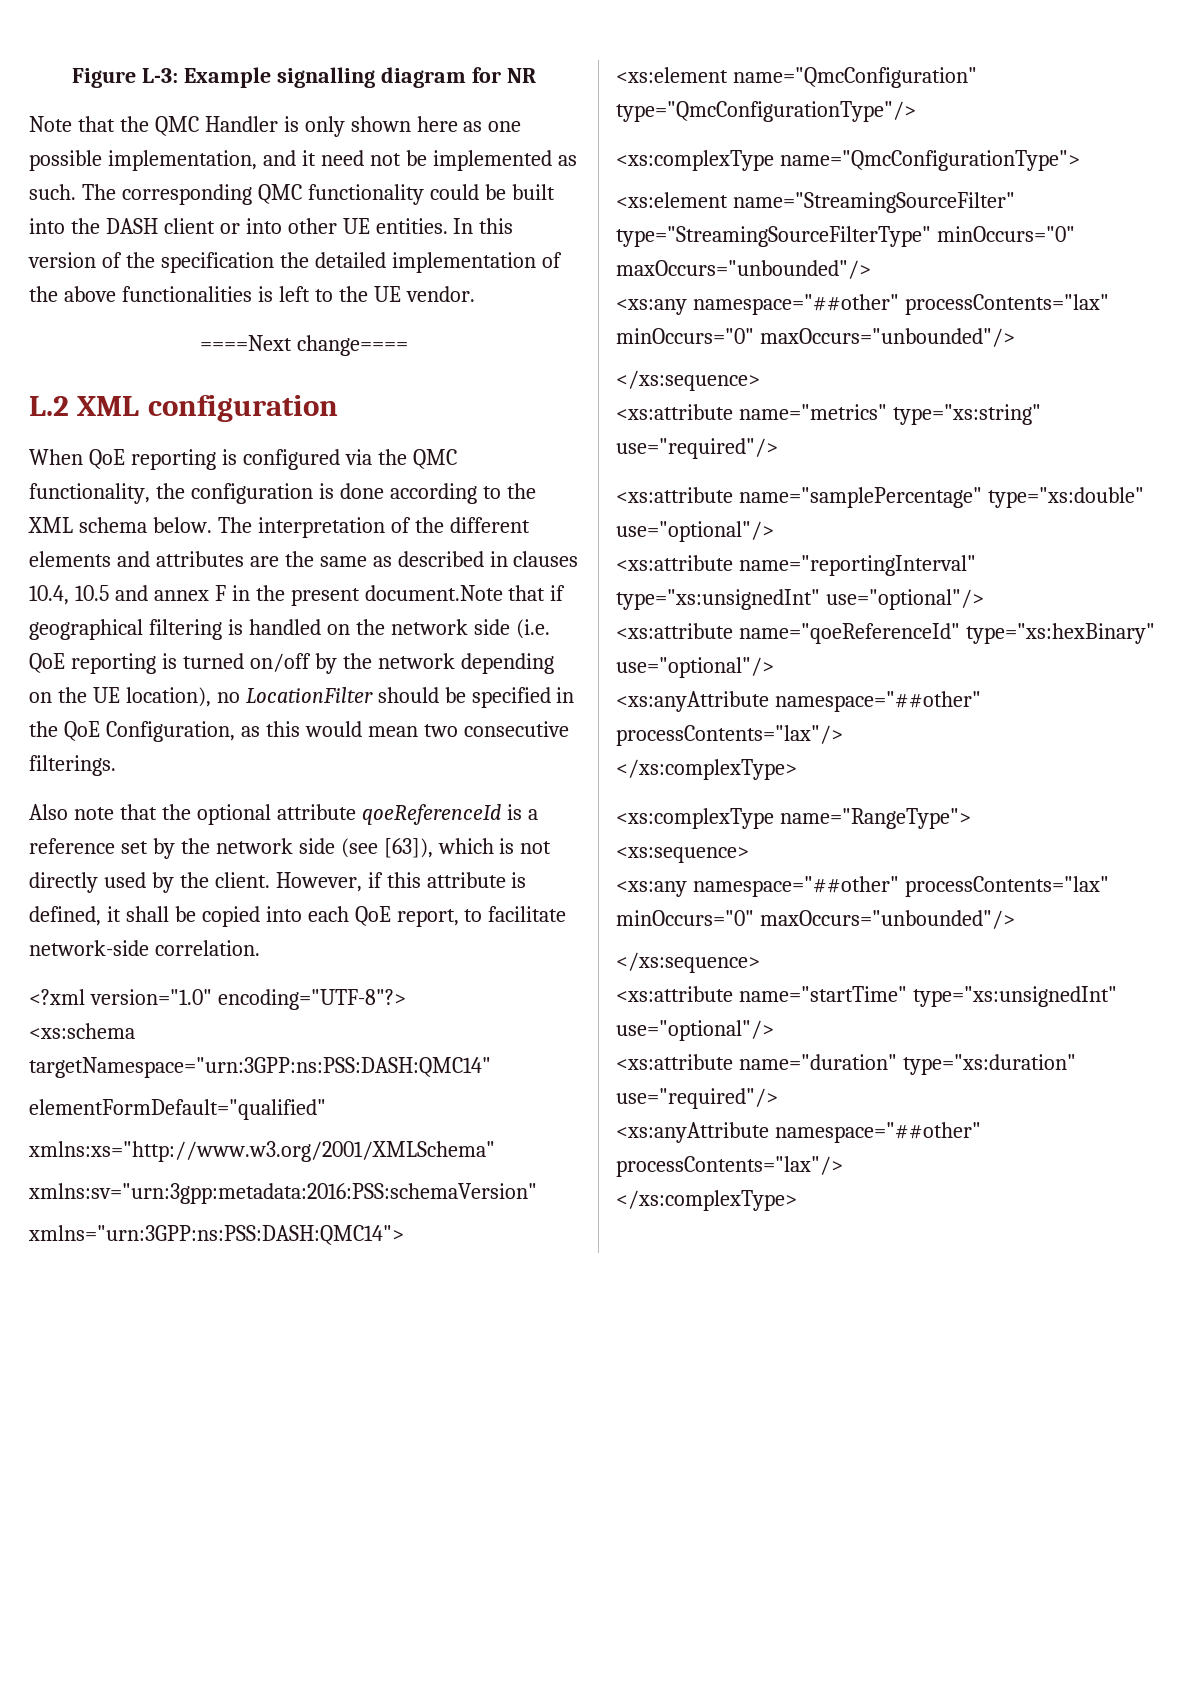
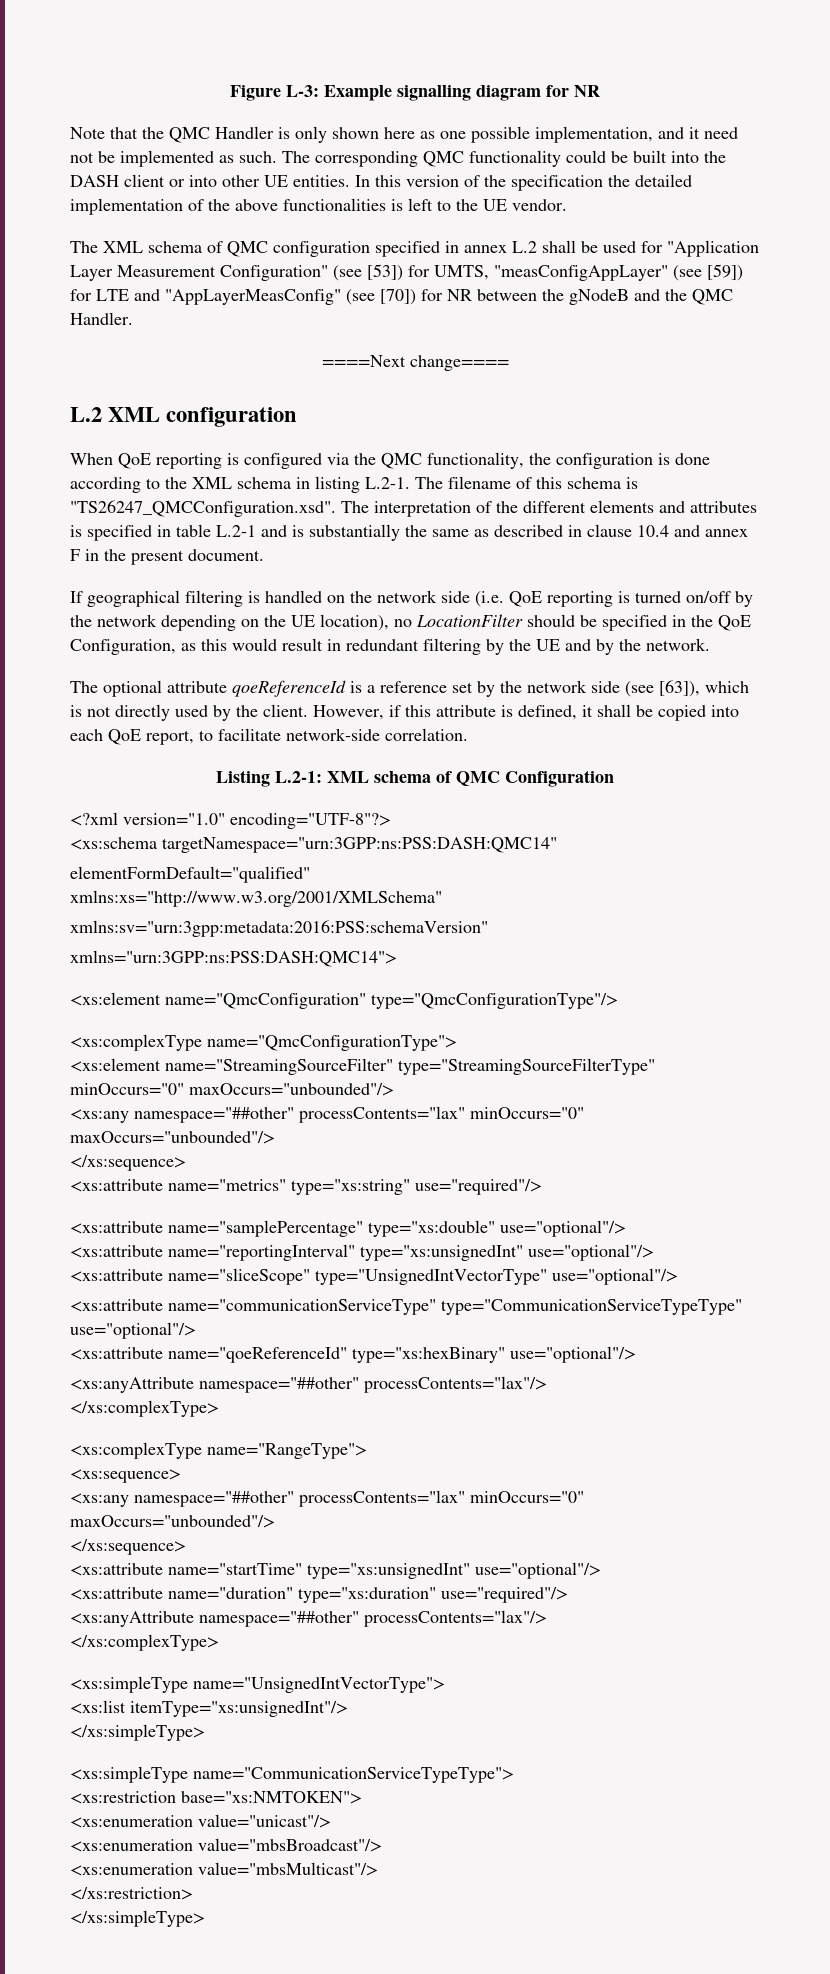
(475, 294) none -> [70,240,759,257] [70,264,743,281] [70,289,733,305] [70,312,133,325] // The XML schema of QMC configuration specified in annex L.2 shall be used for "Application Layer Measurement Configuration" (see [53]) for UMTS, "measConfigAppLayer" (see [59]) for LTE and "AppLayerMeasConfig" (see [70]) for NR between the gNodeB and the QMC Handler.
[152,517,212,533] below. -> [296,476,638,493] [70,500,336,517] in listing L.2-1. The filename of this schema is "TS26247_QMCConfiguration.xsd".
[249,556,279,567] are -> [70,524,400,541] is specified in table L.2-1 and is substantially
[513,551,579,567] [29,585,109,605] clauses 10.4, 10.5 -> [587,524,669,537] clause 10.4
[364,585,566,601] document.Note that if -> [188,549,264,561] [70,591,83,603] document. // If
[367,721,569,737] [29,755,116,776] [29,804,191,820] mean two consecutive filterings. // Also note that the -> [282,638,710,655] [70,681,98,693] result in redundant filtering by the UE and by the network. // The
(260, 948) none -> [216,770,614,787] // Listing L.2-1: XML schema of QMC Configuration
(984, 599) none -> [70,1268,678,1285] [70,1299,742,1315] [70,1322,196,1339] // <xs:attribute name="sliceScope" type="UnsignedIntVectorType" use="optional"/> // <xs:attribute name="communicationServiceType" type="CommunicationServiceTypeType" use="optional"/>
(797, 1200) none -> [70,1676,445,1693] [70,1700,348,1717] [70,1724,205,1741] [70,1766,514,1783] [70,1791,362,1804] [70,1814,331,1828] [70,1838,382,1852] [70,1862,378,1876] [70,1887,193,1900] [70,1910,205,1927] // <xs:simpleType name="UnsignedIntVectorType"> // <xs:list itemType="xs:unsignedInt"/> // </xs:simpleType> // <xs:simpleType name="CommunicationServiceTypeType"> // <xs:restriction base="xs:NMTOKEN"> // <xs:enumeration value="unicast"/> // <xs:enumeration value="mbsBroadcast"/> // <xs:enumeration value="mbsMulticast"/> // </xs:restriction> // </xs:simpleType>

